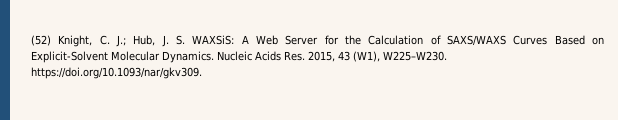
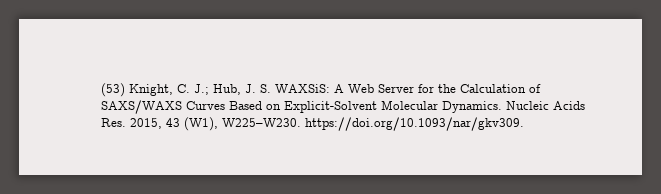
[30,35,51,46] (52) -> [100,83,125,97] (53)

